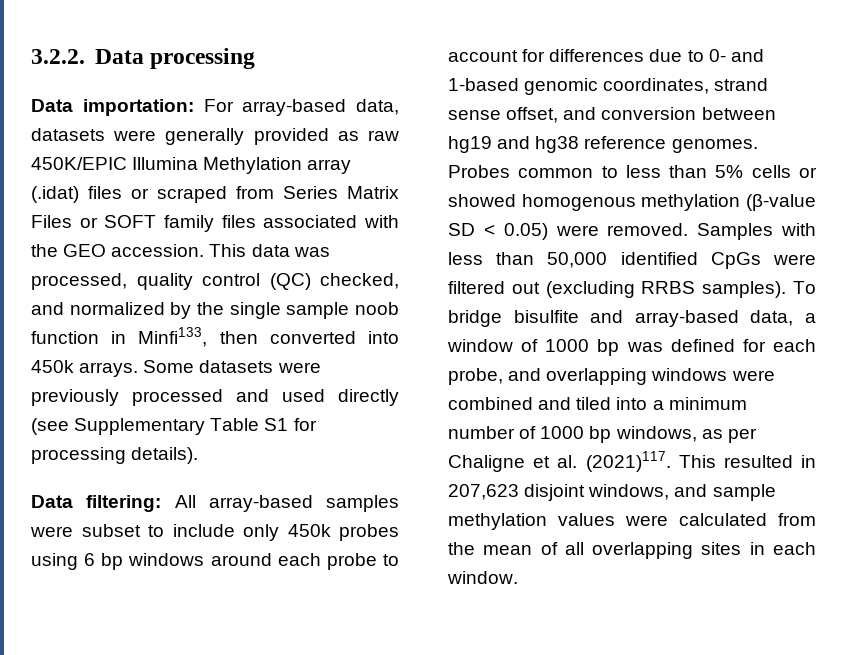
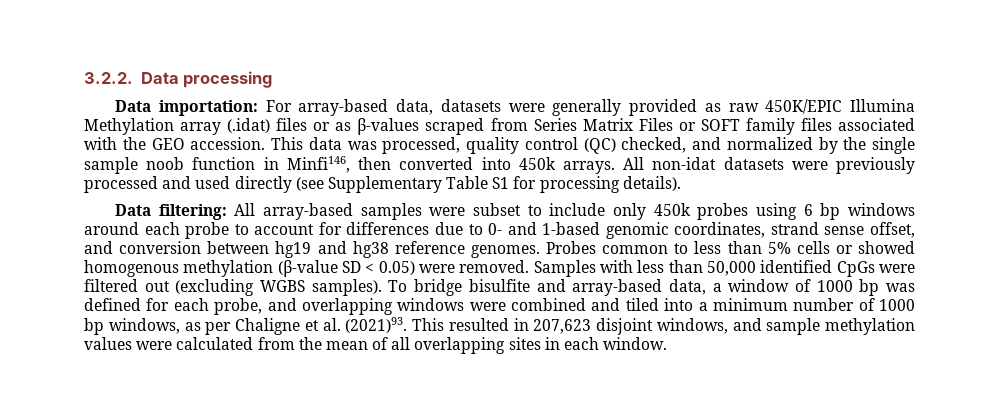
(149, 193) none -> [335,118,420,135] as β-values
[138,327,208,347] Minfi133, -> [286,156,350,173] Minfi146,
[143,360,195,373] Some -> [623,157,717,170] All non-idat
[641,281,696,294] RRBS -> [260,280,306,292] WGBS
[585,451,671,472] (2021)117. -> [345,317,408,333] (2021)93.

